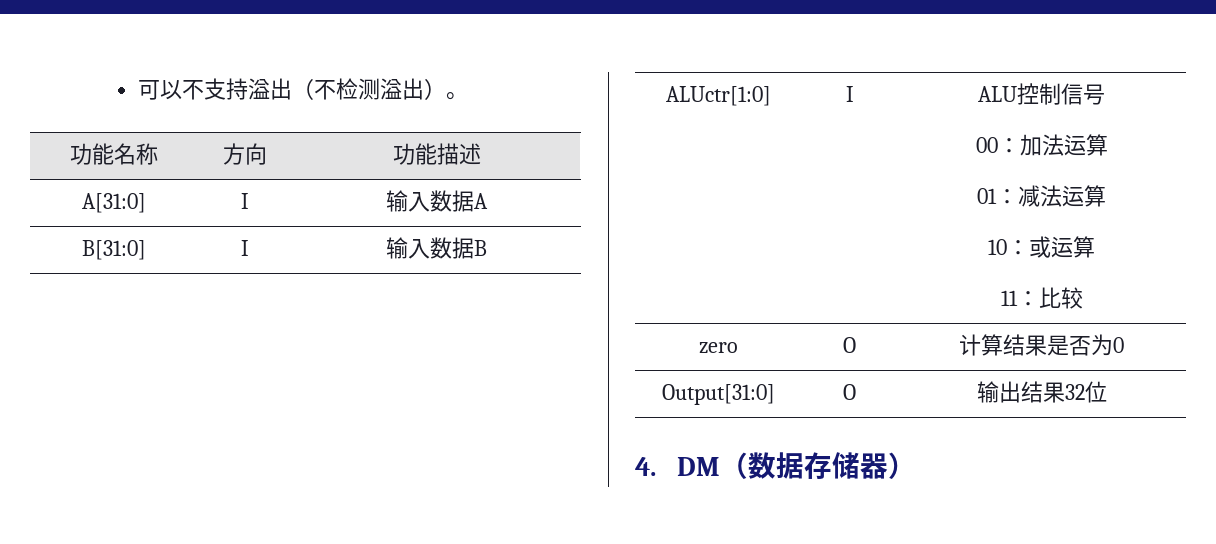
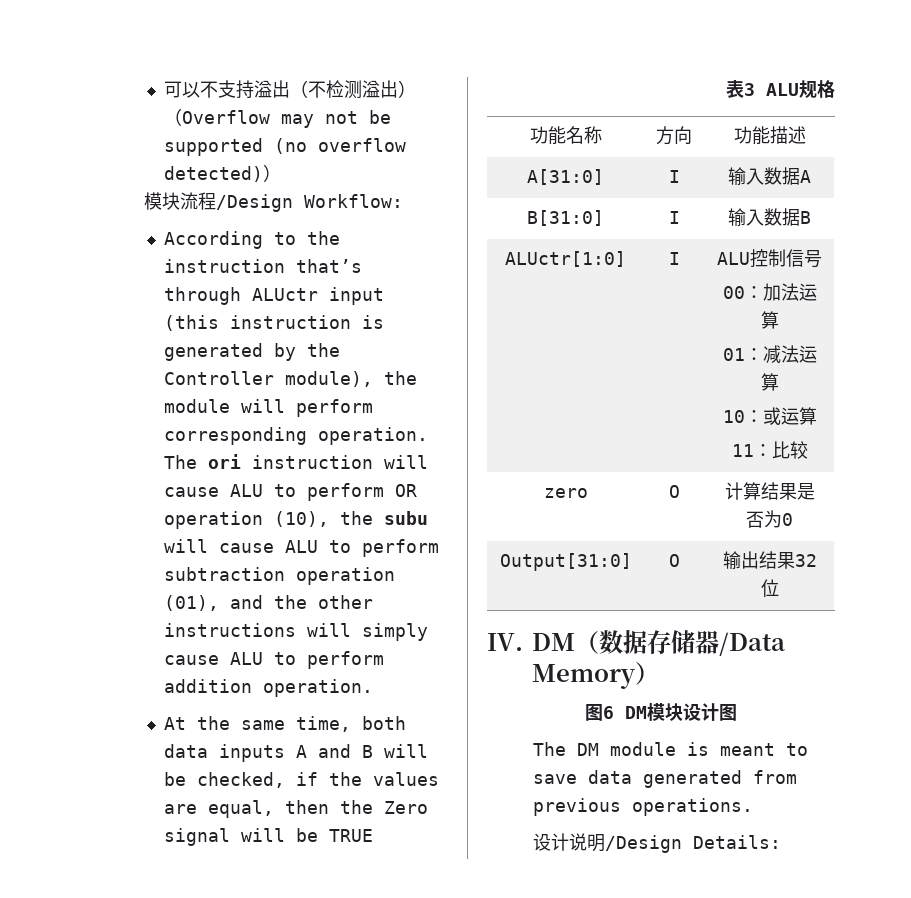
[445,92,468,100] 。 -> [163,108,391,128] [163,138,406,156] [163,164,281,182] [144,192,404,212] [163,231,340,249] [163,259,362,273] [163,287,384,305] [163,315,384,331] [163,343,340,361] [163,371,417,387] [163,399,373,417] [163,427,428,445] [163,454,428,469] [163,483,417,501] [163,511,428,529] [163,539,439,557] [163,567,395,585] [163,595,373,611] [163,623,428,641] [163,651,384,669] [163,679,373,697] [163,716,406,732] [163,744,428,762] [163,772,439,788] [163,800,428,818] [163,828,373,846] [726,80,835,98] （Overflow may not be supported (no overflow detected)） // 模块流程/Design Workflow: // According to the instruction that’s through ALUctr input (this instruction is generated by the Controller module), the module will perform corresponding operation. The ori instruction will cause ALU to perform OR operation (10), the subu will cause ALU to perform subtraction operation (01), and the other instructions will simply cause ALU to perform addition operation. // At the same time, both data inputs A and B will be checked, if the values are equal, then the Zero signal will be TRUE // 表3 ALU规格
[635,457,656,476] 4. -> [487,633,523,651] IV.
[887,452,916,479] ） -> [719,632,785,656] [532,662,659,689] [585,703,737,721] [533,742,809,756] [533,770,798,788] [533,798,754,816] [533,833,782,853] /Data Memory） // 图6 DM模块设计图 // The DM module is meant to save data generated from previous operations. // 设计说明/Design Details:

